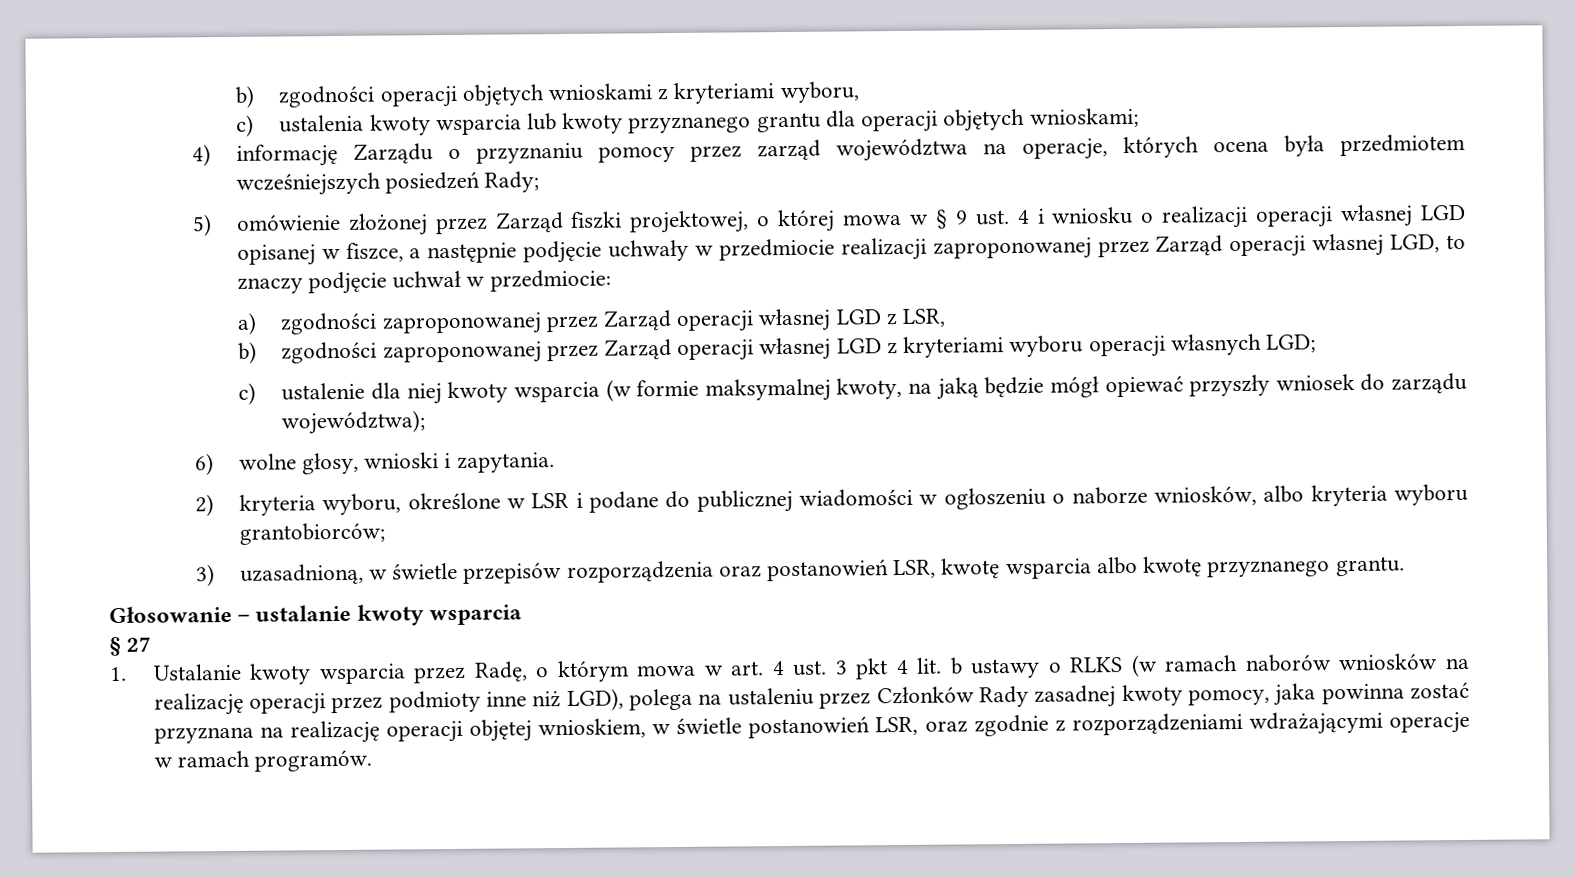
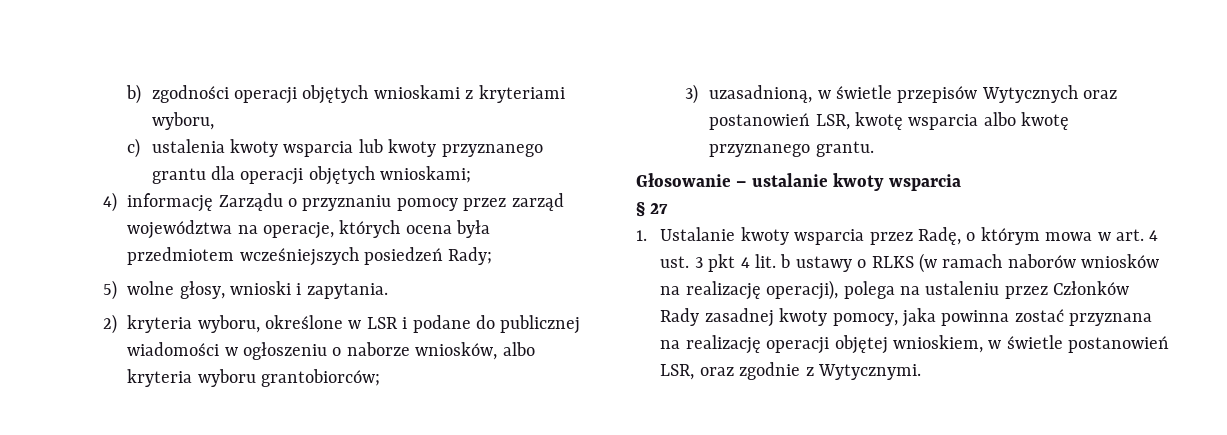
[235,204,1467,236] [236,233,1467,266] [236,269,611,295] [236,308,947,335] [237,333,1316,364] [237,372,1467,405] [281,410,426,435] [195,453,215,476] omówienie złożonej przez Zarząd fiszki projektowej, o której mowa w § 9 ust. 4 i wniosku o realizacji operacji własnej LGD opisanej w fiszce, a następnie podjęcie uchwały w przedmiocie realizacji zaproponowanej przez Zarząd operacji własnej LGD, to znaczy podjęcie uchwał w przedmiocie: // a) zgodności zaproponowanej przez Zarząd operacji własnej LGD z LSR, // b) zgodności zaproponowanej przez Zarząd operacji własnej LGD z kryteriami wyboru operacji własnych LGD; // c) ustalenie dla niej kwoty wsparcia (w formie maksymalnej kwoty, na jaką będzie mógł opiewać przyszły wniosek do zarządu województwa); // 6) -> (117, 290) none
[566,560,714,583] rozporządzenia -> [981,85,1078,103] Wytycznych
[248,688,624,715] operacji przez podmioty inne niż LGD), -> [766,280,839,300] operacji),
[1071,711,1470,736] [153,749,373,772] rozporządzeniami wdrażającymi operacje w ramach programów. -> [817,364,921,380] Wytycznymi.

